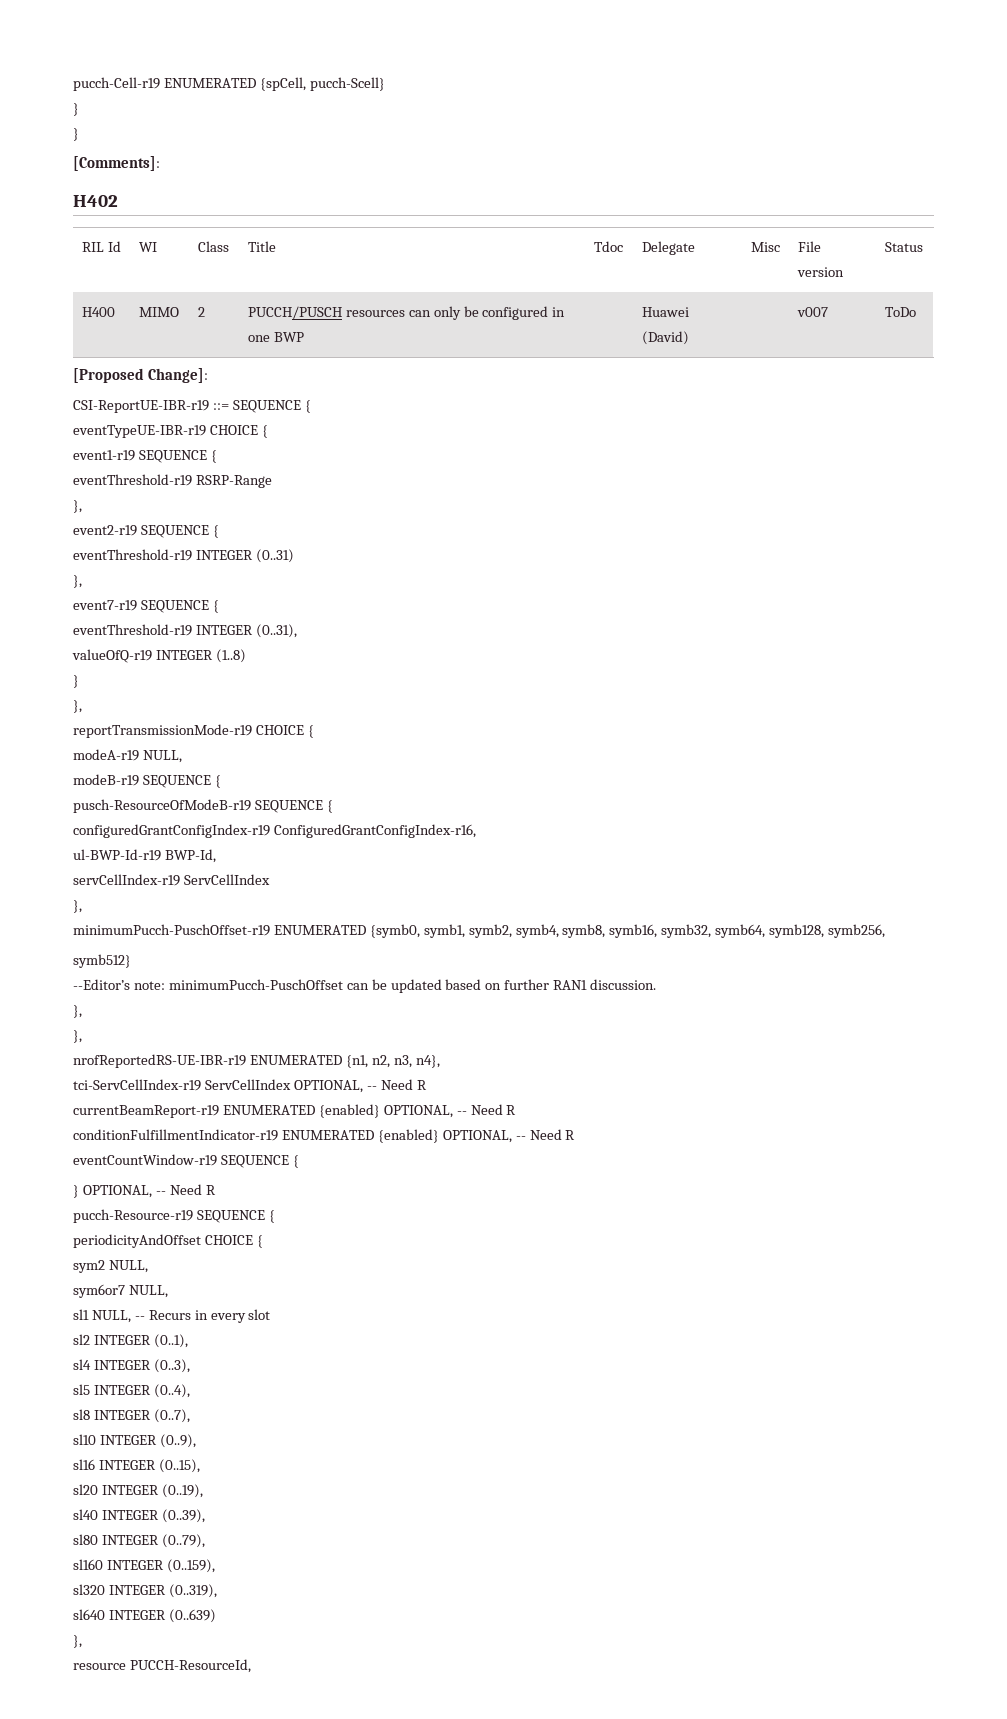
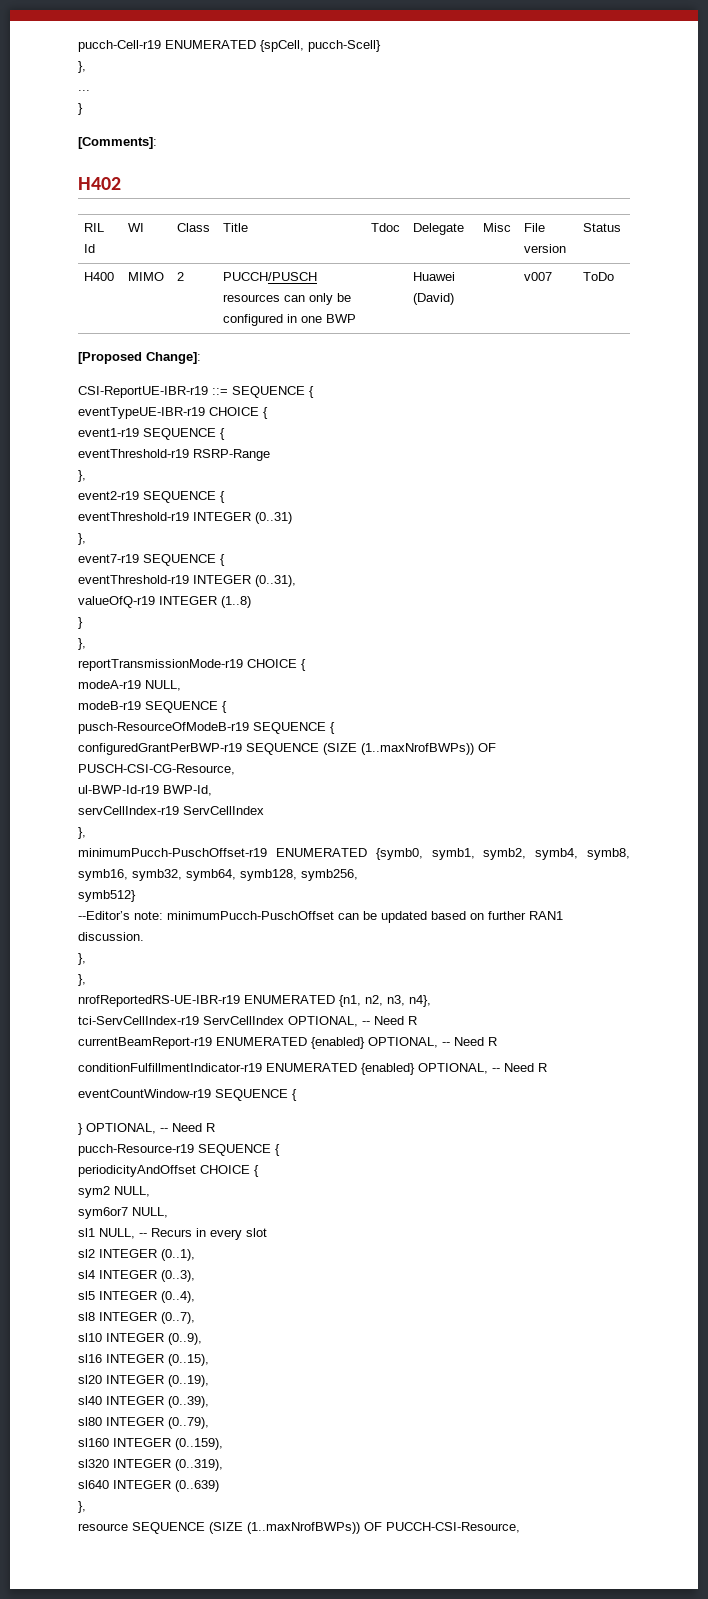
[73,103,79,116] } -> [78,61,86,73] [78,90,90,91] }, // ...
[73,824,476,838] configuredGrantConfigIndex-r19 ConfiguredGrantConfigIndex-r16, -> [78,743,496,755] [78,764,235,775] configuredGrantPerBWP-r19 SEQUENCE (SIZE (1..maxNrofBWPs)) OF PUSCH-CSI-CG-Resource,
[129,1659,251,1673] PUCCH-ResourceId, -> [132,1522,520,1534] SEQUENCE (SIZE (1..maxNrofBWPs)) OF PUCCH-CSI-Resource,

